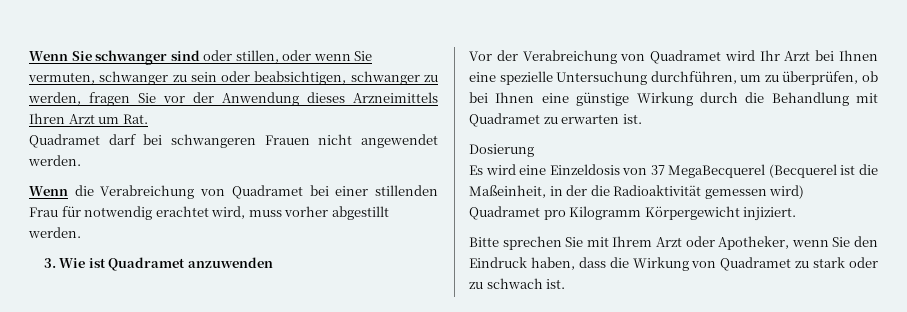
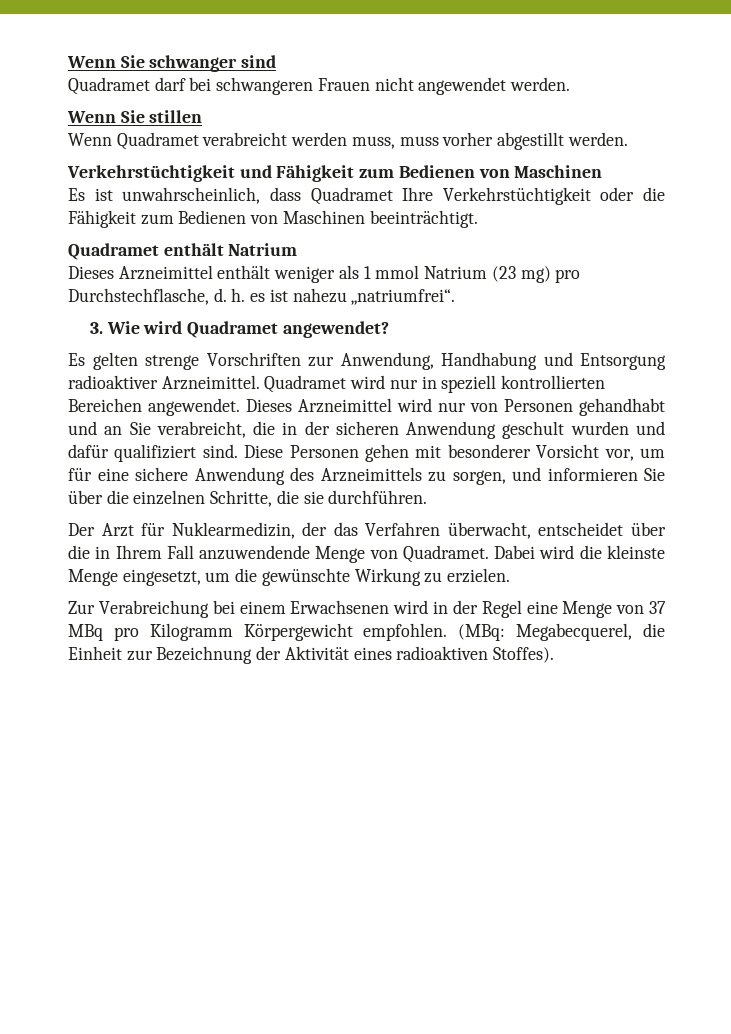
[203,50,373,63] [28,71,438,85] [28,92,438,106] [29,113,148,124] oder stillen, oder wenn Sie vermuten, schwanger zu sein oder beabsichtigen, schwanger zu werden, fragen Sie vor der Anwendung dieses Arzneimittels Ihren Arzt um Rat. -> (277, 61) none
[74,185,439,199] [29,206,389,220] [28,227,81,238] [43,257,273,271] [469,50,878,64] [469,71,878,85] [469,92,878,106] [469,113,642,127] [469,144,534,157] [469,164,878,178] [469,185,805,199] [469,206,797,221] [469,236,878,250] [469,257,878,271] [469,278,566,289] die Verabreichung von Quadramet bei einer stillenden Frau für notwendig erachtet wird, muss vorher abgestillt werden. // 3. Wie ist Quadramet anzuwenden // Vor der Verabreichung von Quadramet wird Ihr Arzt bei Ihnen eine spezielle Untersuchung durchführen, um zu überprüfen, ob bei Ihnen eine günstige Wirkung durch die Behandlung mit Quadramet zu erwarten ist. // Dosierung // Es wird eine Einzeldosis von 37 MegaBecquerel (Becquerel ist die Maßeinheit, in der die Radioaktivität gemessen wird) Quadramet pro Kilogramm Körpergewicht injiziert. // Bitte sprechen Sie mit Ihrem Arzt oder Apotheker, wenn Sie den Eindruck haben, dass die Wirkung von Quadramet zu stark oder zu schwach ist. -> [120,110,203,123] [68,132,628,150] [67,165,603,182] [68,187,665,205] [68,210,478,228] [68,243,298,260] [68,265,581,283] [68,288,456,305] [90,321,389,338] [68,352,666,370] [68,375,606,393] [68,398,665,416] [68,421,665,439] [68,444,665,462] [68,467,665,485] [68,490,428,507] [68,522,666,539] [68,545,665,563] [68,568,511,586] [68,600,666,618] [68,623,666,641] [68,646,555,664] Sie stillen // Wenn Quadramet verabreicht werden muss, muss vorher abgestillt werden. // Verkehrstüchtigkeit und Fähigkeit zum Bedienen von Maschinen // Es ist unwahrscheinlich, dass Quadramet Ihre Verkehrstüchtigkeit oder die Fähigkeit zum Bedienen von Maschinen beeinträchtigt. // Quadramet enthält Natrium // Dieses Arzneimittel enthält weniger als 1 mmol Natrium (23 mg) pro Durchstechflasche, d. h. es ist nahezu „natriumfrei“. // 3. Wie wird Quadramet angewendet? // Es gelten strenge Vorschriften zur Anwendung, Handhabung und Entsorgung radioaktiver Arzneimittel. Quadramet wird nur in speziell kontrollierten Bereichen angewendet. Dieses Arzneimittel wird nur von Personen gehandhabt und an Sie verabreicht, die in der sicheren Anwendung geschult wurden und dafür qualifiziert sind. Diese Personen gehen mit besonderer Vorsicht vor, um für eine sichere Anwendung des Arzneimittels zu sorgen, und informieren Sie über die einzelnen Schritte, die sie durchführen. // Der Arzt für Nuklearmedizin, der das Verfahren überwacht, entscheidet über die in Ihrem Fall anzuwendende Menge von Quadramet. Dabei wird die kleinste Menge eingesetzt, um die gewünschte Wirkung zu erzielen. // Zur Verabreichung bei einem Erwachsenen wird in der Regel eine Menge von 37 MBq pro Kilogramm Körpergewicht empfohlen. (MBq: Megabecquerel, die Einheit zur Bezeichnung der Aktivität eines radioaktiven Stoffes).

